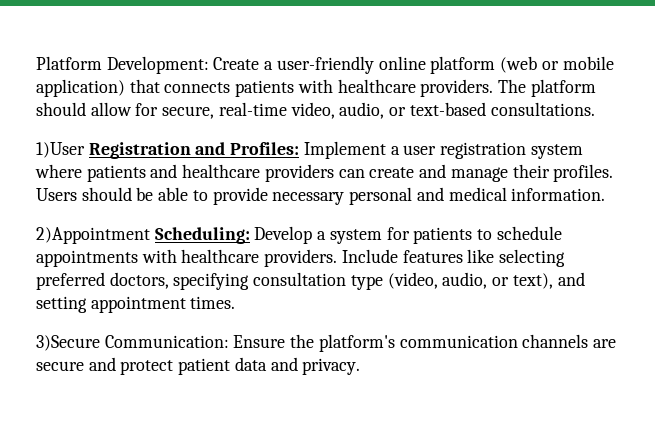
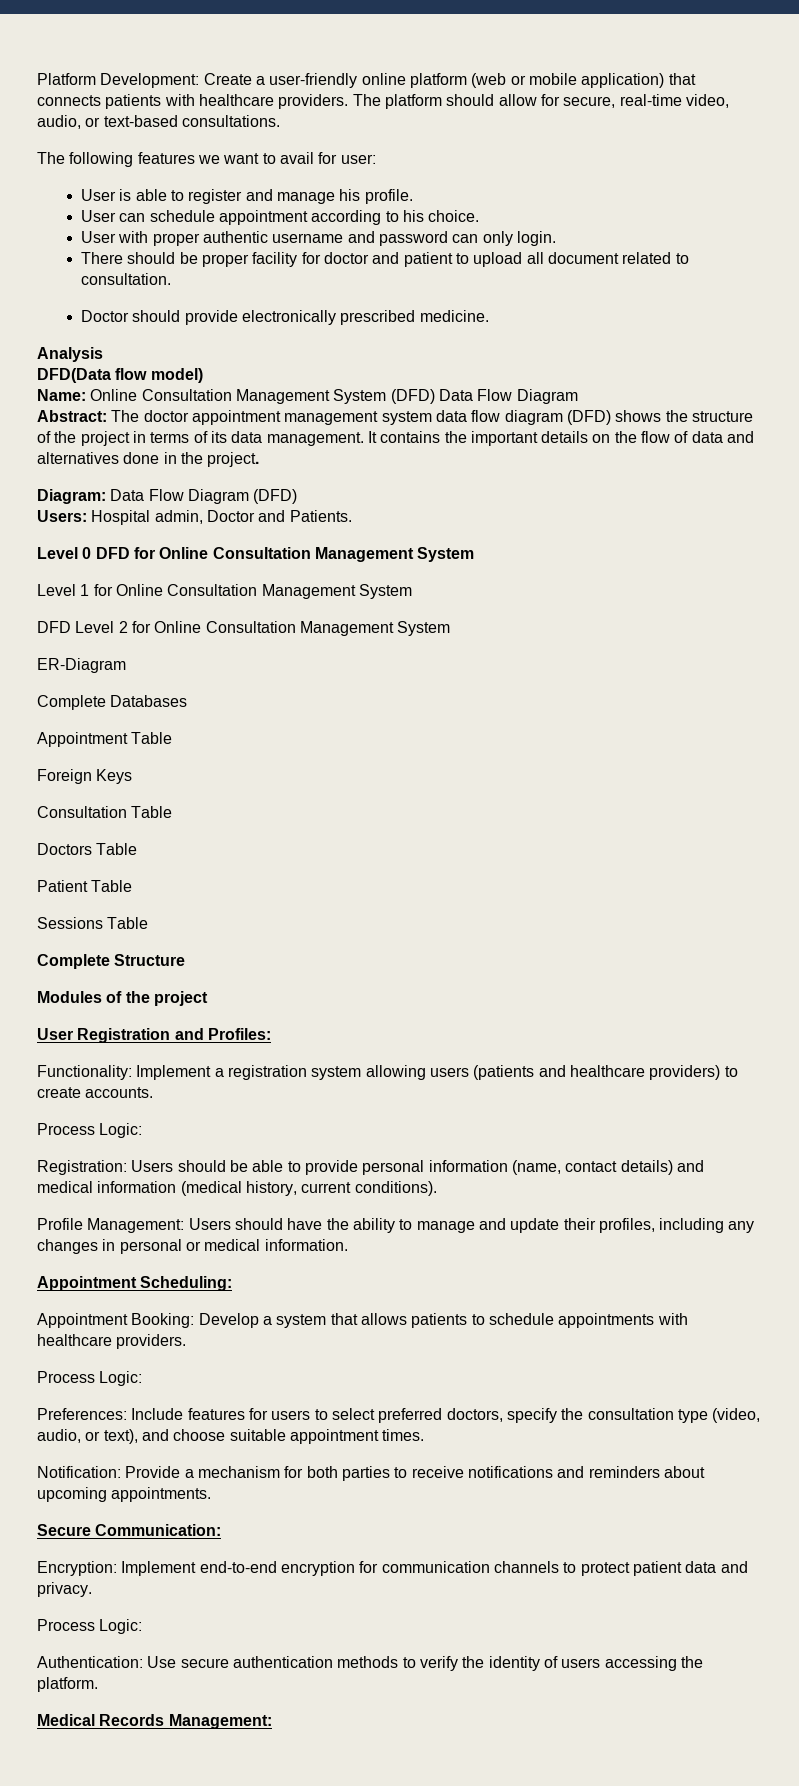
[36,142,85,158] 1)User -> [37,152,376,167] [81,189,413,204] [81,210,480,225] [81,231,556,246] [81,252,689,267] [81,273,172,285] [81,310,489,325] [37,347,103,362] [37,368,203,383] [37,389,578,404] [37,410,753,425] [37,431,755,446] [37,452,260,467] [37,489,298,504] [37,510,352,525] [37,547,475,562] [37,584,412,599] [37,621,451,636] [37,658,126,673] [37,695,188,710] [37,732,173,747] [37,769,133,784] [37,806,173,818] [37,843,138,855] [37,880,133,892] [37,917,149,929] [37,954,186,969] [37,991,208,1006] [37,1028,73,1040] The following features we want to avail for user: // User is able to register and manage his profile. // User can schedule appointment according to his choice. // User with proper authentic username and password can only login. // There should be proper facility for doctor and patient to upload all document related to consultation. // Doctor should provide electronically prescribed medicine. // Analysis // DFD(Data flow model) // Name: Online Consultation Management System (DFD) Data Flow Diagram // Abstract: The doctor appointment management system data flow diagram (DFD) shows the structure of the project in terms of its data management. It contains the important details on the flow of data and alternatives done in the project. // Diagram: Data Flow Diagram (DFD) // Users: Hospital admin, Doctor and Patients. // Level 0 DFD for Online Consultation Management System // Level 1 for Online Consultation Management System // DFD Level 2 for Online Consultation Management System // ER-Diagram // Complete Databases // Appointment Table // Foreign Keys // Consultation Table // Doctors Table // Patient Table // Sessions Table // Complete Structure // Modules of the project // User
(300, 148) none -> [37,1065,132,1080] // Functionality:
[403,145,437,155] user -> (224, 1072) none
[35,164,614,182] where patients and healthcare providers can create and manage their profiles. -> [365,1065,738,1080] [37,1087,154,1098] [37,1123,143,1138] [37,1160,127,1175] allowing users (patients and healthcare providers) to create accounts. // Process Logic: // Registration:
[272,187,444,205] necessary personal and -> [362,1160,704,1175] [37,1181,437,1196] [37,1218,755,1233] [37,1239,201,1254] personal information (name, contact details) and medical information (medical history, current conditions). // Profile Management: Users should have the ability to manage and update their profiles, including any changes in personal or
[36,227,150,244] 2)Appointment -> [37,1276,137,1291] Appointment
(250, 235) none -> [37,1313,195,1328] // Appointment Booking:
[386,227,410,240] for -> [330,1313,407,1325] that allows
[341,249,566,267] [36,272,250,290] Include features like selecting preferred doctors, specifying -> [37,1371,143,1386] [37,1408,584,1423] // Process Logic: // Preferences: Include features for users to select preferred doctors, specify the
[36,296,87,313] setting -> [173,1429,286,1441] choose suitable
[36,334,617,352] [36,357,116,371] 3)Secure Communication: Ensure the platform's communication channels are secure and -> [37,1466,705,1481] [37,1487,212,1502] [37,1524,222,1536] [37,1561,577,1576] Notification: Provide a mechanism for both parties to receive notifications and reminders about upcoming appointments. // Secure Communication: // Encryption: Implement end-to-end encryption for communication channels to
(361, 366) none -> [37,1619,143,1634] [37,1656,703,1671] [37,1677,98,1692] [37,1714,272,1729] // Process Logic: // Authentication: Use secure authentication methods to verify the identity of users accessing the platform. // Medical Records Management:

